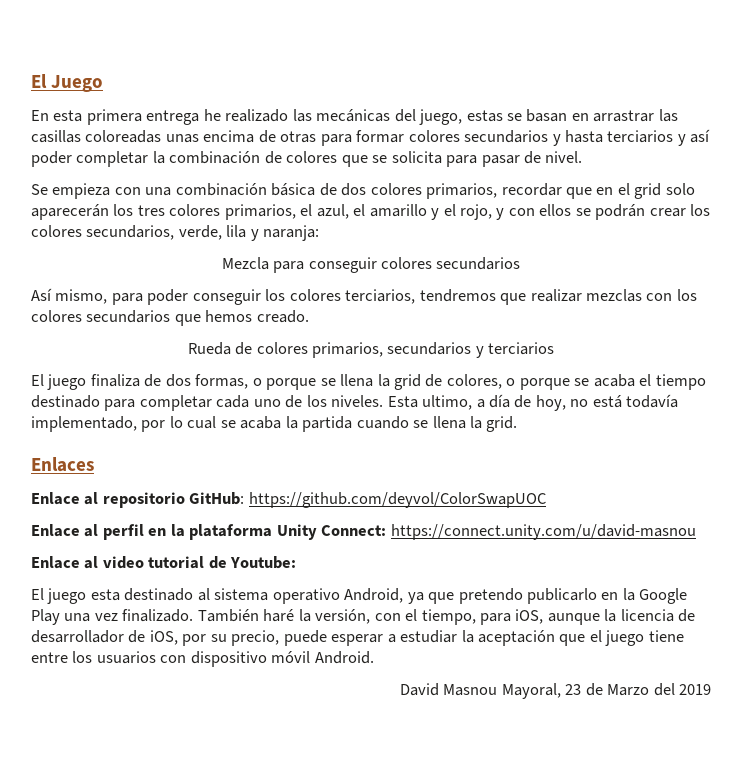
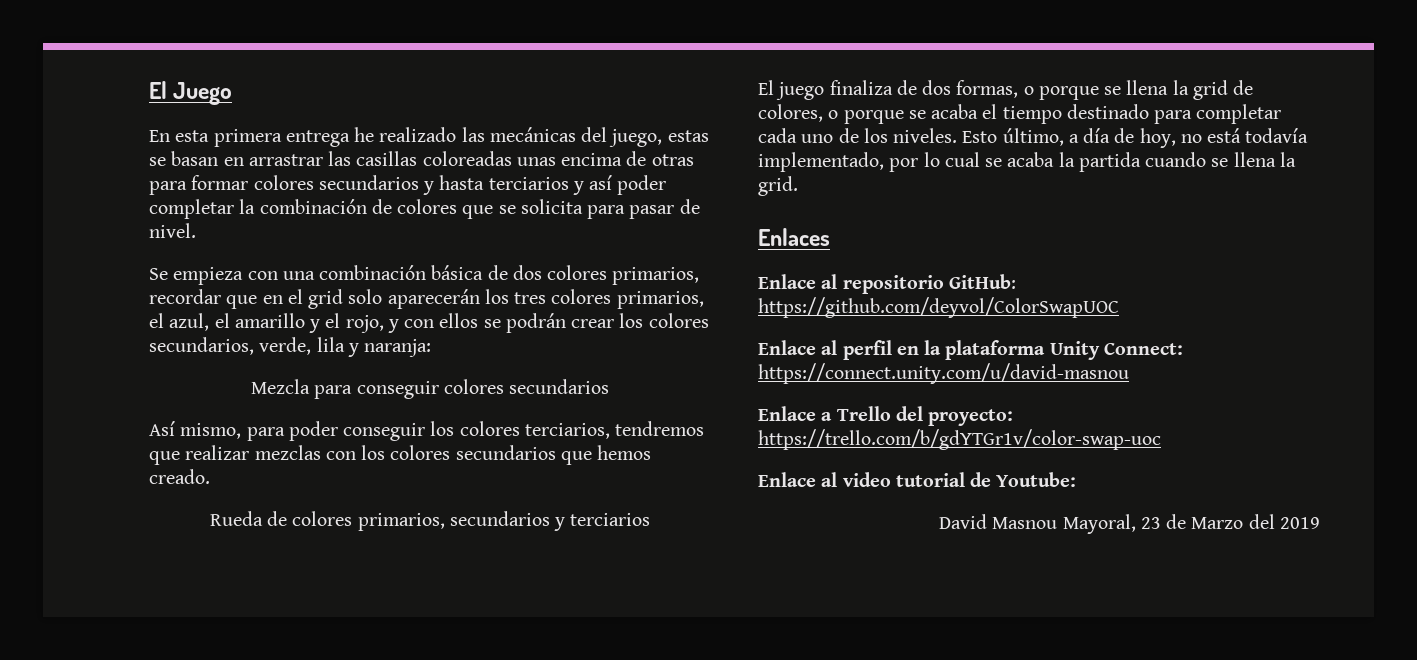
[387,395,473,410] Esta ultimo, -> [962,128,1064,146] Esto último,
(696, 532) none -> [758,406,1014,426] [758,429,1161,450] // Enlace a Trello del proyecto: https://trello.com/b/gdYTGr1v/color-swap-uoc
[31,588,688,604] [31,609,696,625] [31,630,684,646] [31,651,374,667] // El juego esta destinado al sistema operativo Android, ya que pretendo publicarlo en la Google Play una vez finalizado. También haré la versión, con el tiempo, para iOS, aunque la licencia de desarrollador de iOS, por su precio, puede esperar a estudiar la aceptación que el juego tiene entre los usuarios con dispositivo móvil Android. -> (1077, 479) none

